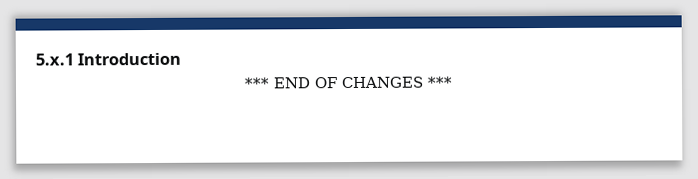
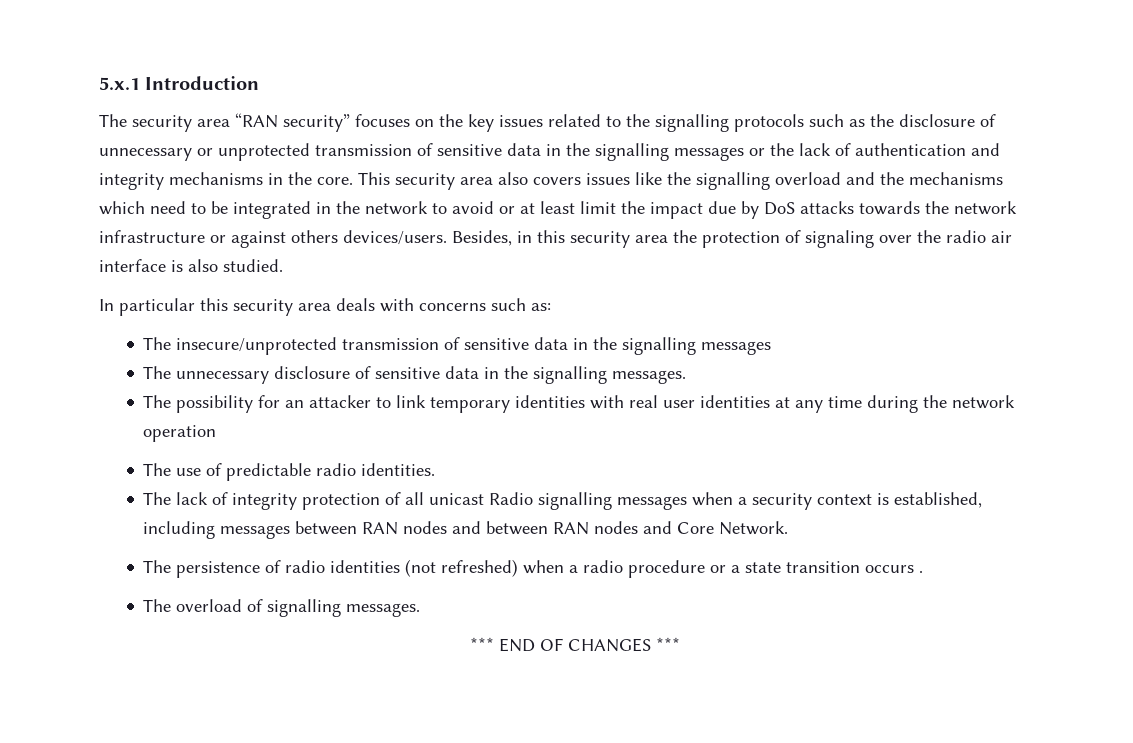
(182, 59) none -> [99,113,996,132] [99,143,1000,161] [99,172,1003,190] [99,201,1017,219] [99,230,1012,248] [99,259,283,272] [99,298,551,316] [143,337,772,355] [143,366,687,384] [143,395,1016,413] [143,425,217,442] [143,463,436,481] [143,492,983,510] [143,521,789,539] [143,559,924,578] [143,599,421,617] // The security area “RAN security” focuses on the key issues related to the signalling protocols such as the disclosure of unnecessary or unprotected transmission of sensitive data in the signalling messages or the lack of authentication and integrity mechanisms in the core. This security area also covers issues like the signalling overload and the mechanisms which need to be integrated in the network to avoid or at least limit the impact due by DoS attacks towards the network infrastructure or against others devices/users. Besides, in this security area the protection of signaling over the radio air interface is also studied. // In particular this security area deals with concerns such as: // The insecure/unprotected transmission of sensitive data in the signalling messages // The unnecessary disclosure of sensitive data in the signalling messages. // The possibility for an attacker to link temporary identities with real user identities at any time during the network operation // The use of predictable radio identities. // The lack of integrity protection of all unicast Radio signalling messages when a security context is established, including messages between RAN nodes and between RAN nodes and Core Network. // The persistence of radio identities (not refreshed) when a radio procedure or a state transition occurs . // The overload of signalling messages.

